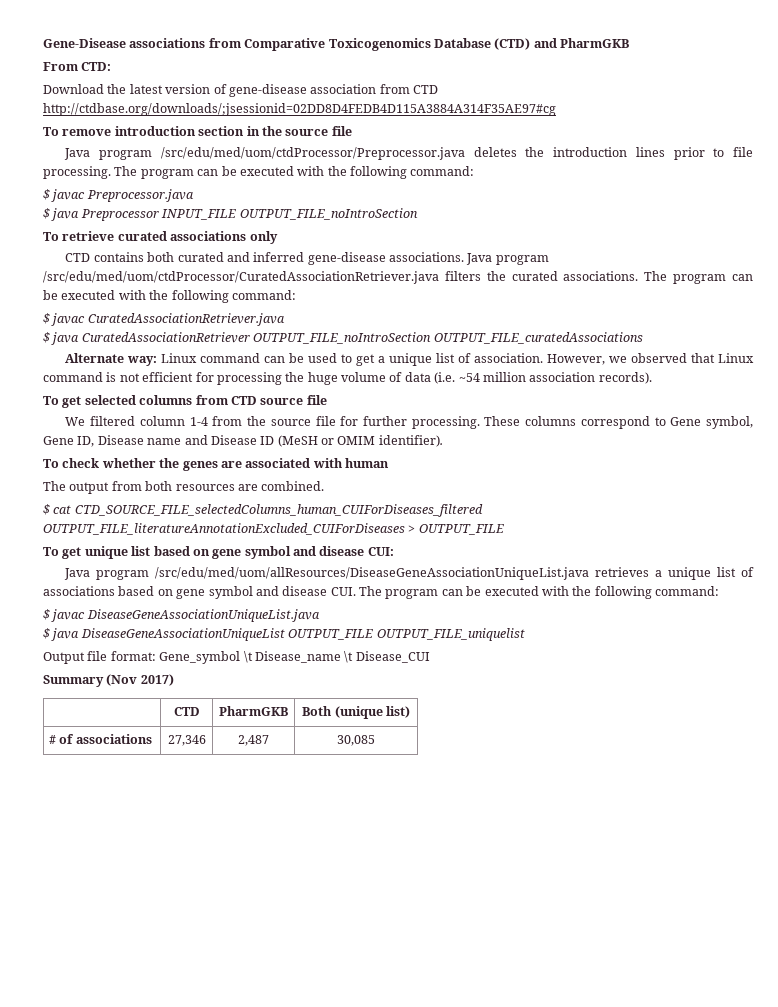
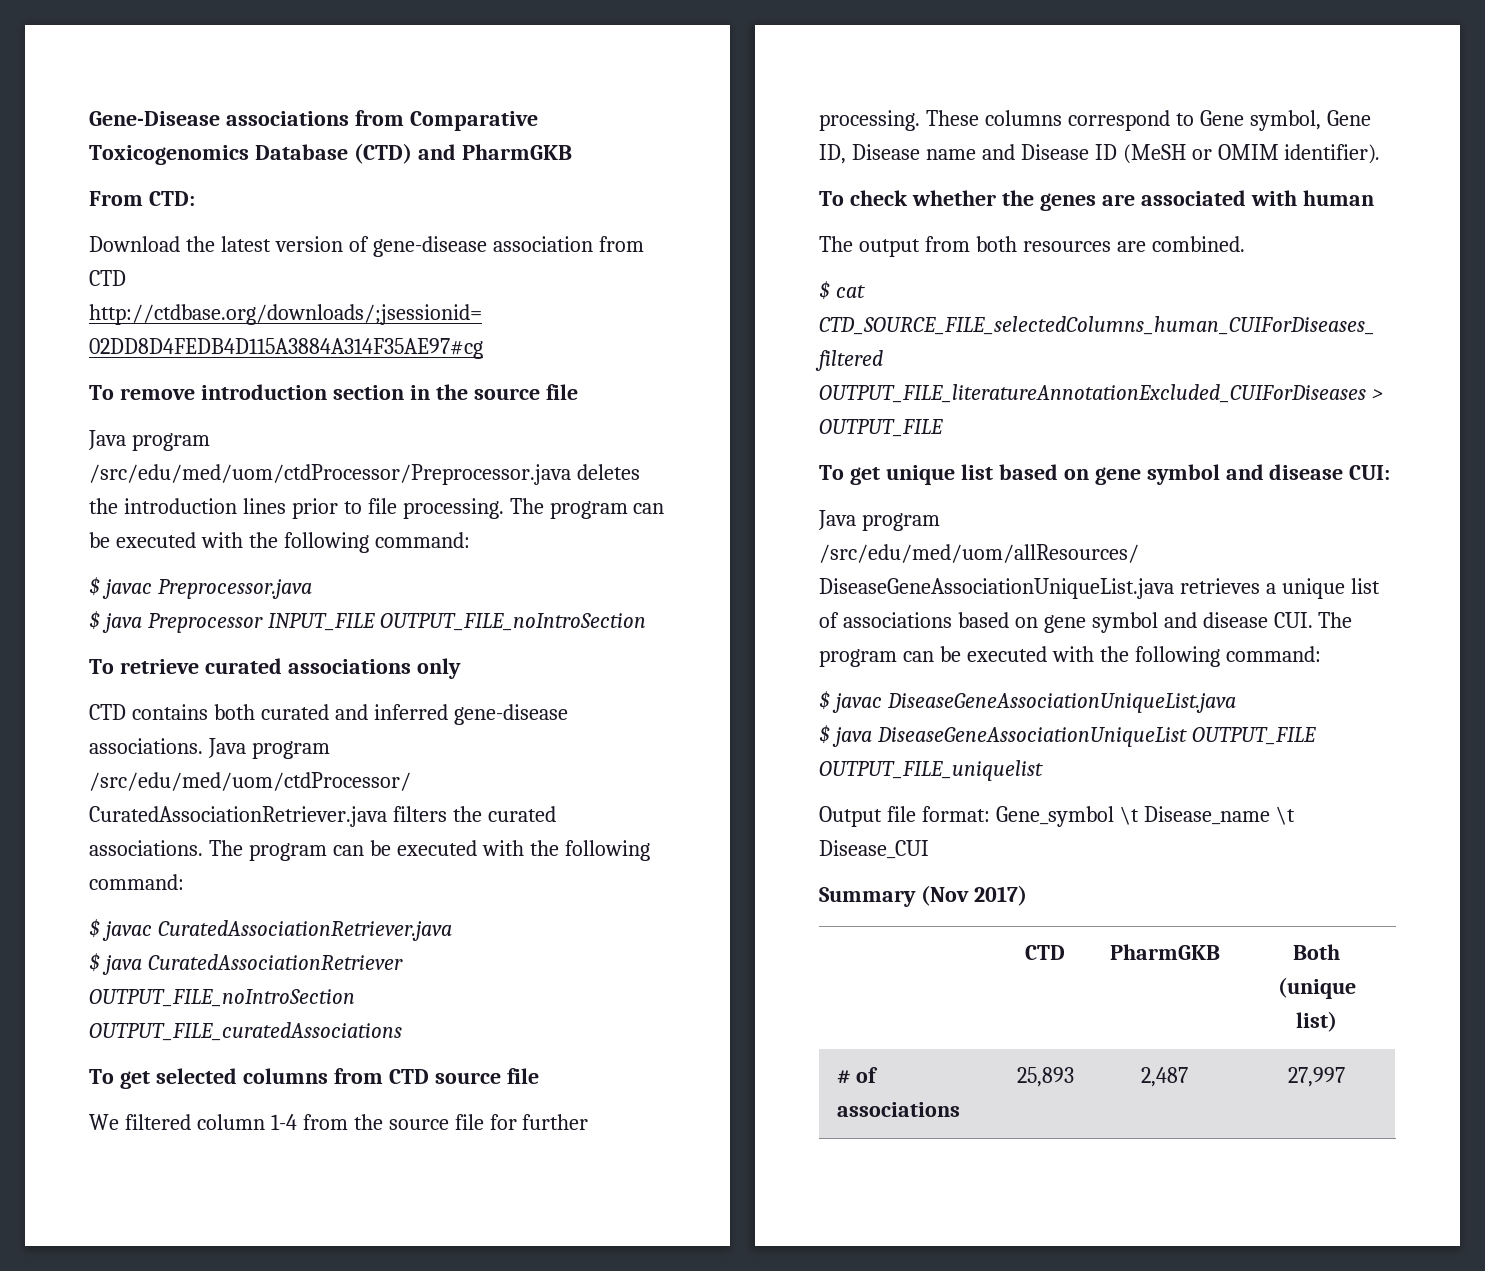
[65,353,755,366] [43,372,652,385] // Alternate way: Linux command can be used to get a unique list of association. However, we observed that Linux command is not efficient for processing the huge volume of data (i.e. ~54 million association records). -> (402, 1031) none
[167,735,206,746] 27,346 -> [1016,1067,1074,1087] 25,893
[337,735,375,746] 30,085 -> [1288,1067,1345,1087] 27,997

